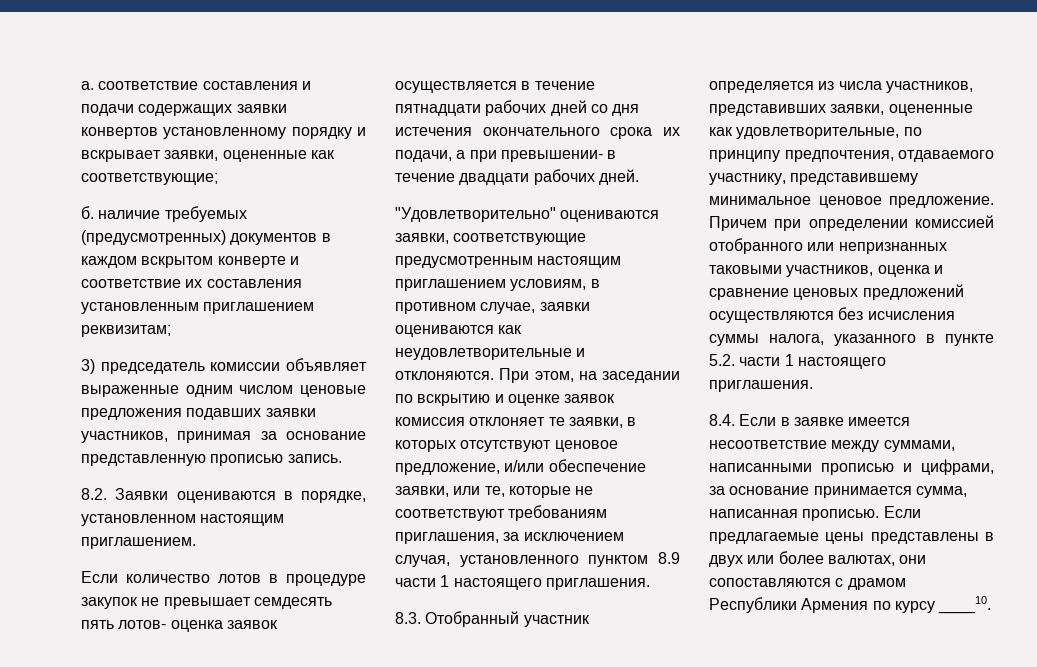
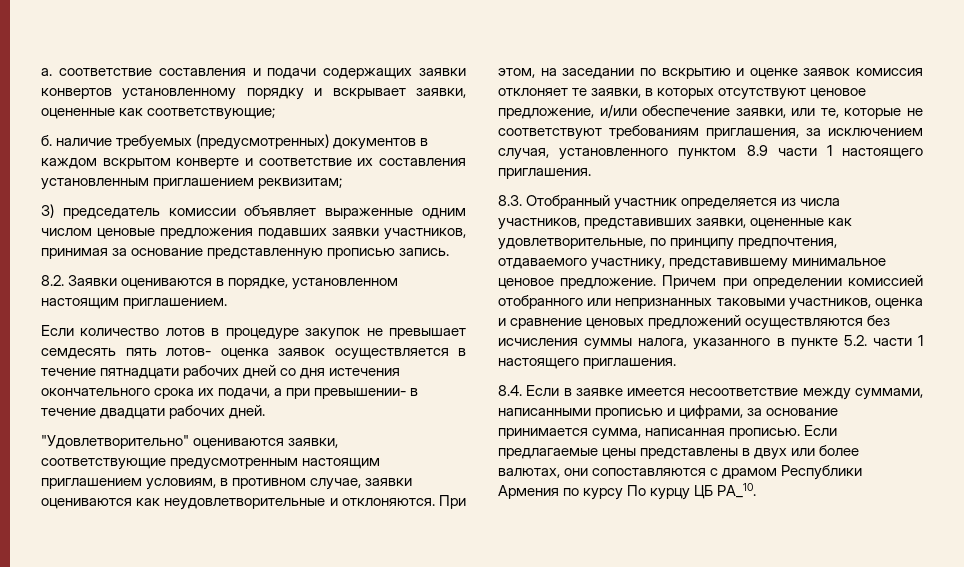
[938,596,992,614] ____10. -> [627,483,757,500] По курцу ЦБ РА_10.

